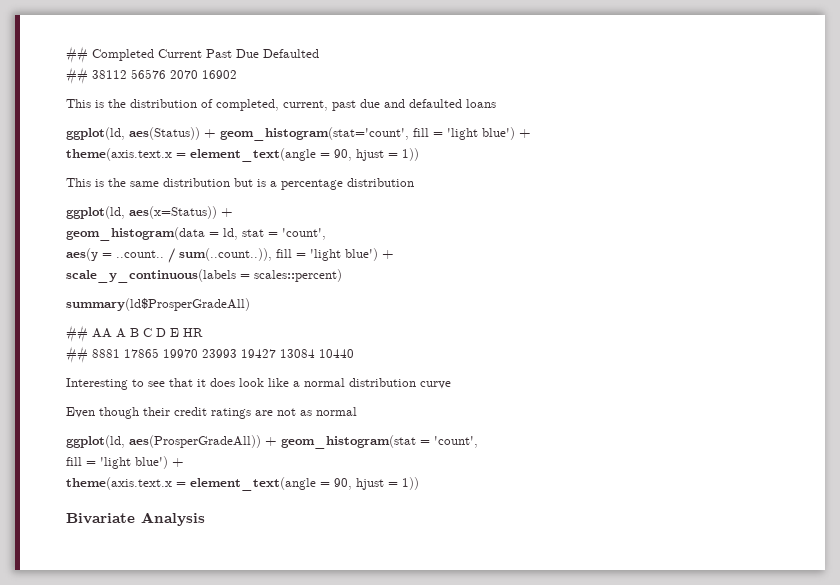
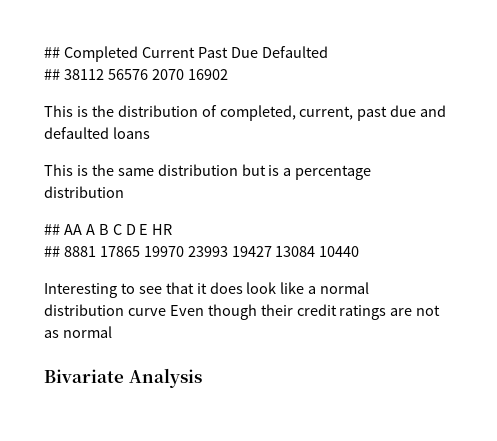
[66,127,531,141] [66,148,419,162] // ggplot(ld, aes(Status)) + geom_histogram(stat='count', fill = 'light blue') + // theme(axis.text.x = element_text(angle = 90, hjust = 1)) -> (150, 133) none
[66,206,233,219] [66,227,326,241] [66,248,394,263] [66,269,342,283] [66,298,250,311] // ggplot(ld, aes(x=Status)) + // geom_histogram(data = ld, stat = 'count', // aes(y = ..count.. / sum(..count..)), fill = 'light blue') + // scale_y_continuous(labels = scales::percent) // summary(ld$ProsperGradeAll) -> (124, 192) none
(451, 385) // -> (166, 312) none
[66,435,478,449] [66,456,184,469] [66,477,419,491] // ggplot(ld, aes(ProsperGradeAll)) + geom_histogram(stat = 'count', // fill = 'light blue') + // theme(axis.text.x = element_text(angle = 90, hjust = 1)) -> (112, 332) none

